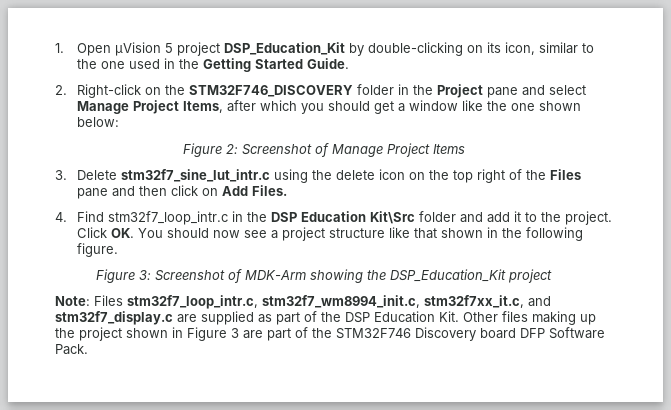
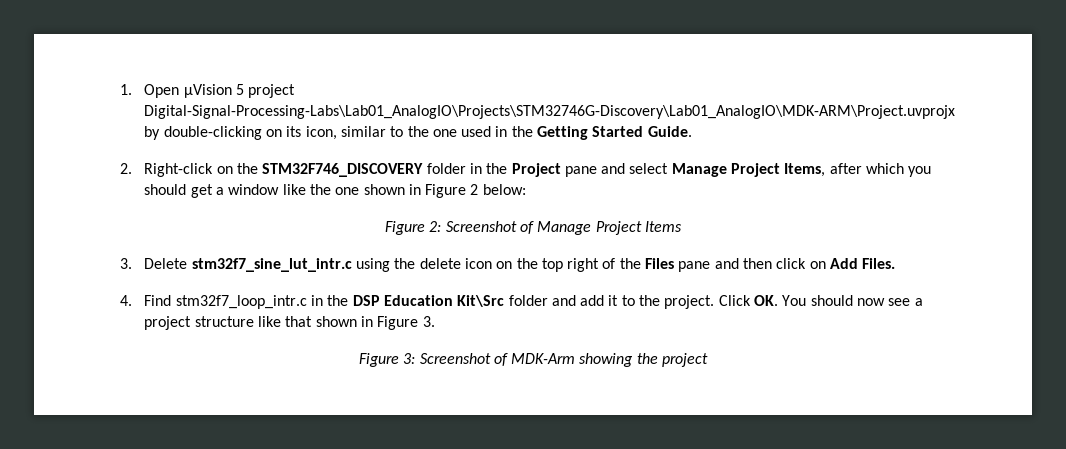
[224,42,346,55] DSP_Education_Kit -> [144,105,956,119] Digital-Signal-Processing-Labs\Lab01_AnalogIO\Projects\STM32746G-Discovery\Lab01_AnalogIO\MDK-ARM\Project.uvprojx
(582, 106) none -> [408,184,479,198] in Figure 2
[502,227,584,241] [77,243,119,257] the following figure. -> [377,316,435,330] Figure 3.
[390,269,552,283] [55,295,552,309] [55,311,597,325] [55,327,606,341] [55,344,89,355] DSP_Education_Kit project // Note: Files stm32f7_loop_intr.c, stm32f7_wm8994_init.c, stm32f7xx_it.c, and stm32f7_display.c are supplied as part of the DSP Education Kit. Other files making up the project shown in Figure 3 are part of the STM32F746 Discovery board DFP Software Pack. -> [662,353,709,367] project

